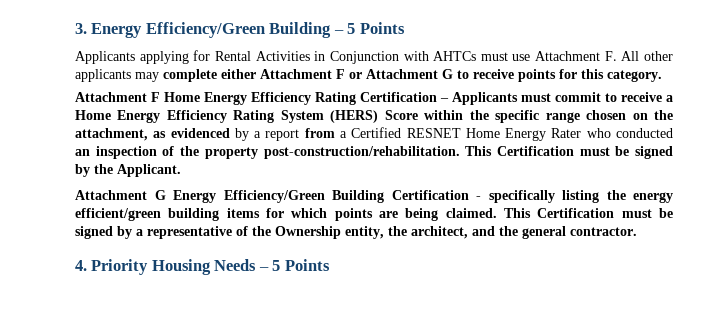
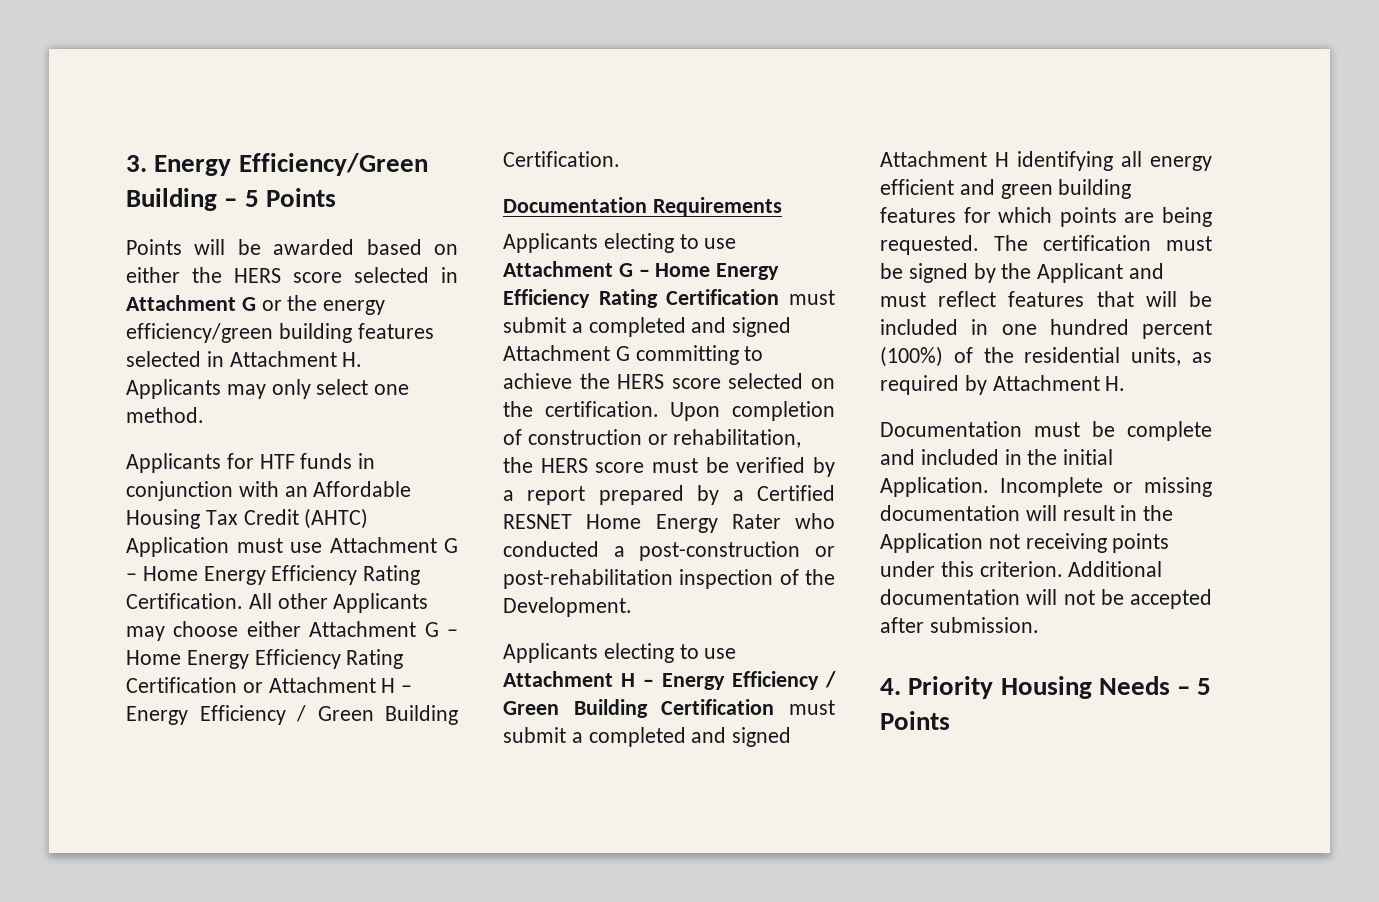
[75,50,673,64] [75,69,662,82] [75,92,673,105] [75,110,673,123] [75,128,230,141] Applicants applying for Rental Activities in Conjunction with AHTCs must use Attachment F. All other applicants may complete either Attachment F or Attachment G to receive points for this category. // Attachment F Home Energy Efficiency Rating Certification – Applicants must commit to receive a Home Energy Efficiency Rating System (HERS) Score within the specific range chosen on the attachment, as evidenced -> [126,239,458,255] [126,267,458,283] [126,295,386,315] [126,323,434,343] [126,351,363,367] [126,379,410,399] [126,407,204,423] [126,453,376,473] [126,481,412,501] [126,508,369,529] [126,537,458,557] [126,565,421,585] [126,593,429,613] [126,621,458,641] [126,649,404,669] [126,677,413,693] [126,705,458,725] [503,151,620,167] [503,197,782,216] [503,233,737,253] [503,261,780,280] [503,289,835,308] [503,317,792,337] [503,345,764,365] [503,373,835,389] [503,401,835,421] [503,429,802,448] [503,457,806,473] Points will be awarded based on either the HERS score selected in Attachment G or the energy efficiency/green building features selected in Attachment H. Applicants may only select one method. // Applicants for HTF funds in conjunction with an Affordable Housing Tax Credit (AHTC) Application must use Attachment G – Home Energy Efficiency Rating Certification. All other Applicants may choose either Attachment G – Home Energy Efficiency Rating Certification or Attachment H – Energy Efficiency / Green Building Certification. // Documentation Requirements // Applicants electing to use Attachment G – Home Energy Efficiency Rating Certification must submit a completed and signed Attachment G committing to achieve the HERS score selected on the certification. Upon completion of construction or rehabilitation, the HERS score must be verified
[304,128,335,138] from -> [598,485,720,505] prepared by
[75,146,673,159] [75,164,181,177] [75,190,673,203] [75,208,673,221] [75,226,637,239] an inspection of the property post-construction/rehabilitation. This Certification must be signed by the Applicant. // Attachment G Energy Efficiency/Green Building Certification - specifically listing the energy efficient/green building items for which points are being claimed. This Certification must be signed by a representative of the Ownership entity, the architect, and the general contractor. -> [613,541,835,561] [503,569,835,589] [503,597,632,617] [503,643,737,663] [503,671,836,690] [503,699,835,718] [503,727,792,747] [880,151,1212,171] [880,179,1132,199] [880,207,1212,227] [880,235,1212,255] [880,263,1165,283] [880,291,1212,307] [880,319,1212,339] [880,346,1212,367] [880,375,1126,395] [880,421,1212,441] [880,449,1114,465] [880,477,1212,497] [880,505,1174,521] [880,533,1170,553] [880,561,1163,577] [880,589,1212,609] [880,617,1039,633] a post-construction or post-rehabilitation inspection of the Development. // Applicants electing to use Attachment H – Energy Efficiency / Green Building Certification must submit a completed and signed Attachment H identifying all energy efficient and green building features for which points are being requested. The certification must be signed by the Applicant and must reflect features that will be included in one hundred percent (100%) of the residential units, as required by Attachment H. // Documentation must be complete and included in the initial Application. Incomplete or missing documentation will result in the Application not receiving points under this criterion. Additional documentation will not be accepted after submission.

